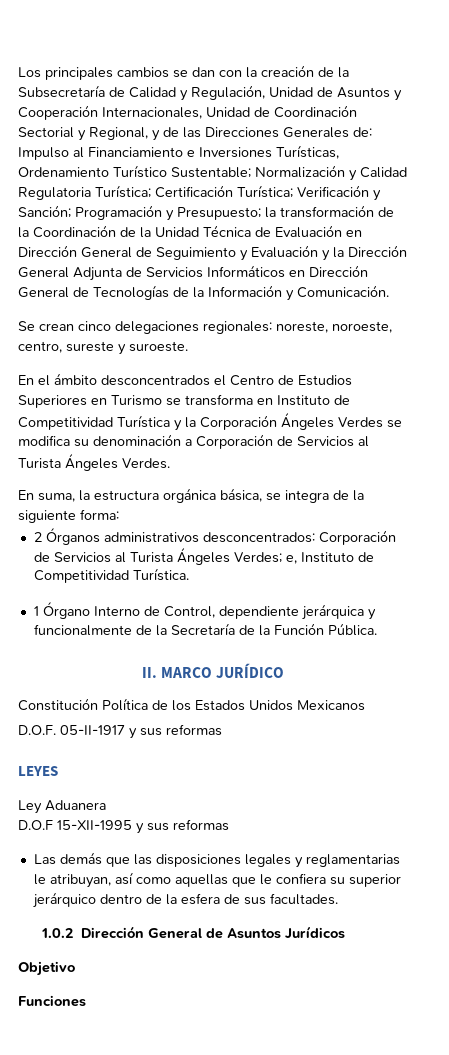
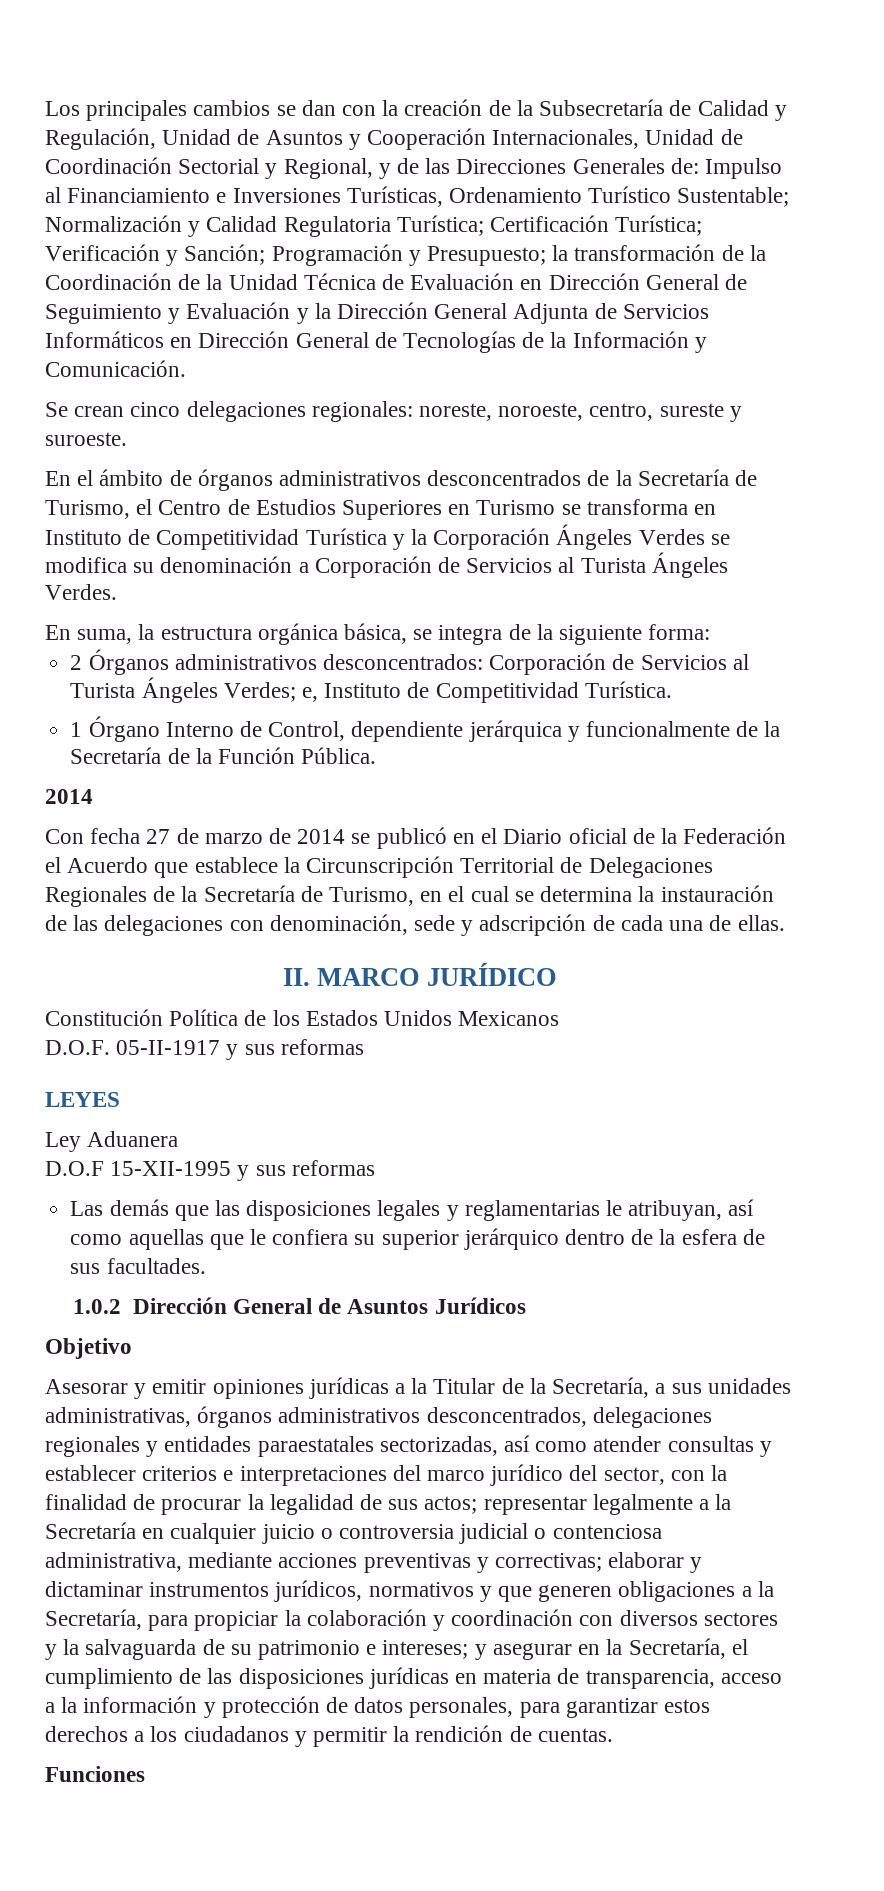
[101,375,210,386] desconcentrados -> [169,469,758,491] [45,500,130,519] de órganos administrativos desconcentrados de la Secretaría de Turismo,
(377, 629) none -> [45,789,93,804] [45,827,787,849] [45,856,713,878] [45,885,774,907] [45,914,785,936] // 2014 // Con fecha 27 de marzo de 2014 se publicó en el Diario oficial de la Federación el Acuerdo que establece la Circunscripción Territorial de Delegaciones Regionales de la Secretaría de Turismo, en el cual se determina la instauración de las delegaciones con denominación, sede y adscripción de cada una de ellas.
(75, 968) none -> [45,1377,791,1399] [45,1406,712,1428] [45,1435,772,1457] [45,1464,728,1486] [45,1494,732,1515] [45,1522,662,1544] [45,1552,703,1573] [45,1580,774,1602] [45,1609,778,1631] [45,1638,748,1660] [45,1667,782,1689] [45,1696,711,1718] [45,1725,613,1747] // Asesorar y emitir opiniones jurídicas a la Titular de la Secretaría, a sus unidades administrativas, órganos administrativos desconcentrados, delegaciones regionales y entidades paraestatales sectorizadas, así como atender consultas y establecer criterios e interpretaciones del marco jurídico del sector, con la finalidad de procurar la legalidad de sus actos; representar legalmente a la Secretaría en cualquier juicio o controversia judicial o contenciosa administrativa, mediante acciones preventivas y correctivas; elaborar y dictaminar instrumentos jurídicos, normativos y que generen obligaciones a la Secretaría, para propiciar la colaboración y coordinación con diversos sectores y la salvaguarda de su patrimonio e intereses; y asegurar en la Secretaría, el cumplimiento de las disposiciones jurídicas en materia de transparencia, acceso a la información y protección de datos personales, para garantizar estos derechos a los ciudadanos y permitir la rendición de cuentas.

